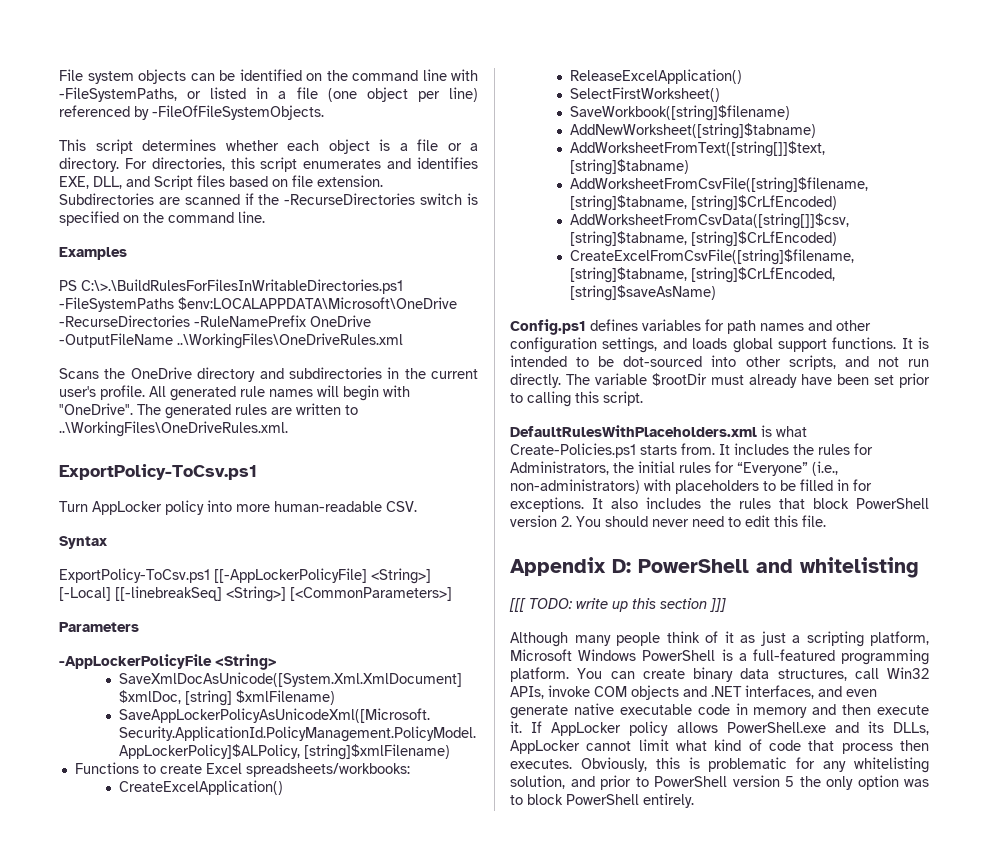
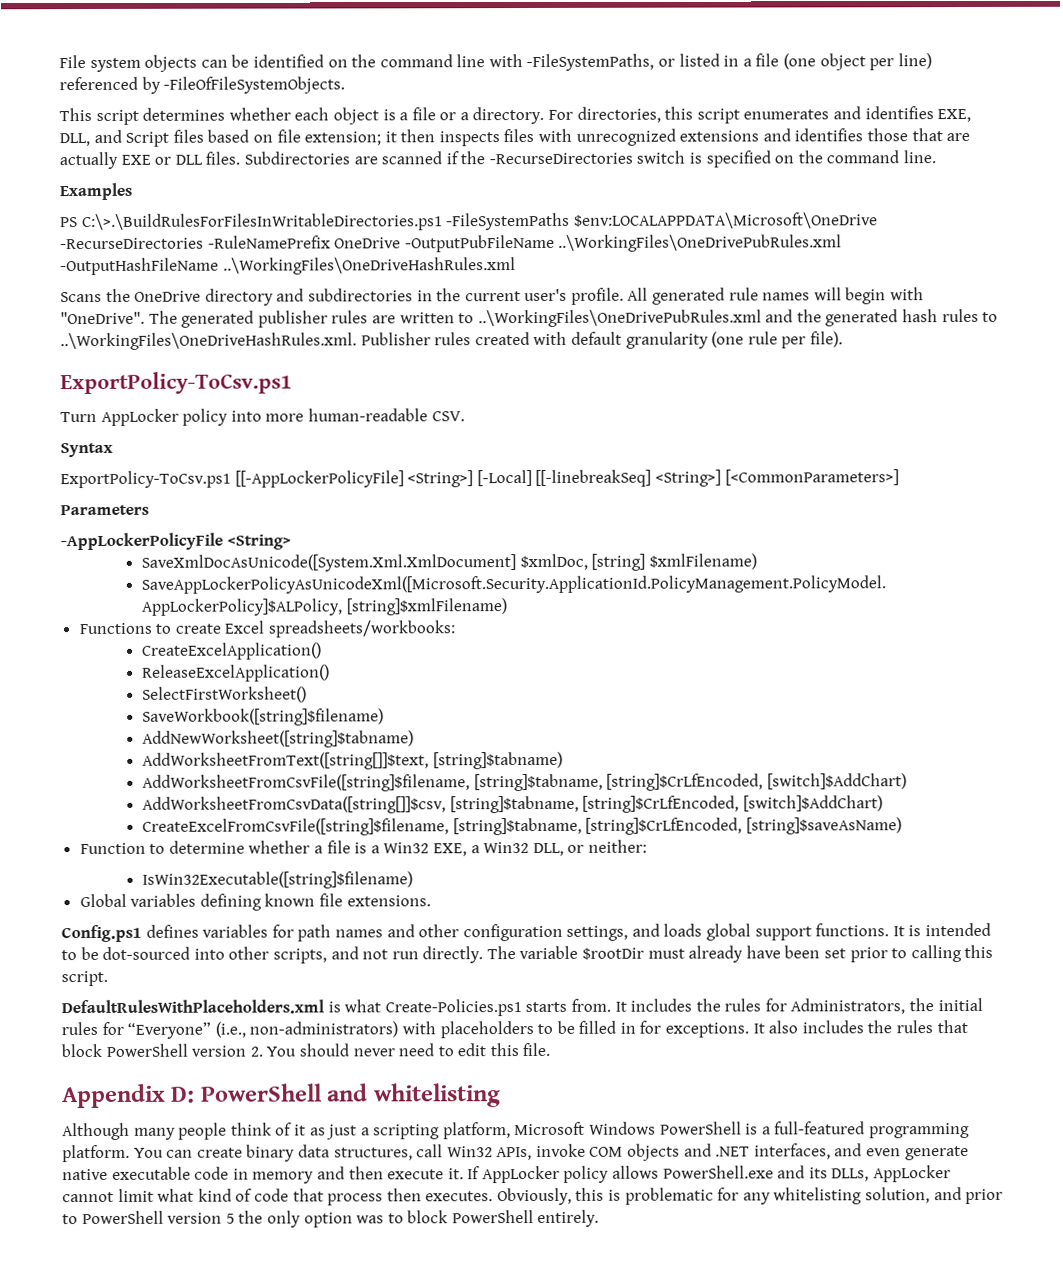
[317,175,383,187] extension. -> [304,128,971,147] [59,151,241,170] extension; it then inspects files with unrecognized extensions and identifies those that are actually EXE or DLL files.
[59,333,403,349] -OutputFileName ..\WorkingFiles\OneDriveRules.xml -> [404,234,843,253] [60,257,516,276] -OutputPubFileName ..\WorkingFiles\OneDrivePubRules.xml -OutputHashFileName ..\WorkingFiles\OneDriveHashRules.xml
(231, 411) none -> [257,310,328,328] publisher
[59,421,288,437] ..\WorkingFiles\OneDriveRules.xml. -> [477,308,999,328] [60,331,843,351] ..\WorkingFiles\OneDrivePubRules.xml and the generated hash rules to ..\WorkingFiles\OneDriveHashRules.xml. Publisher rules created with default granularity (one rule per file).
[690,195,837,211] [string]$CrLfEncoded) -> [606,773,907,791] [string]$CrLfEncoded, [switch]$AddChart)
[690,231,837,247] [string]$CrLfEncoded) -> [582,795,883,813] [string]$CrLfEncoded, [switch]$AddChart)
(716, 293) none -> [79,839,647,857] [141,871,413,889] [79,893,431,911] // Function to determine whether a file is a Win32 EXE, a Win32 DLL, or neither: // IsWin32Executable([string]$filename) // Global variables defining known file extensions.
[509,598,726,612] // [[[ TODO: write up this section ]]] -> (501, 1095) none

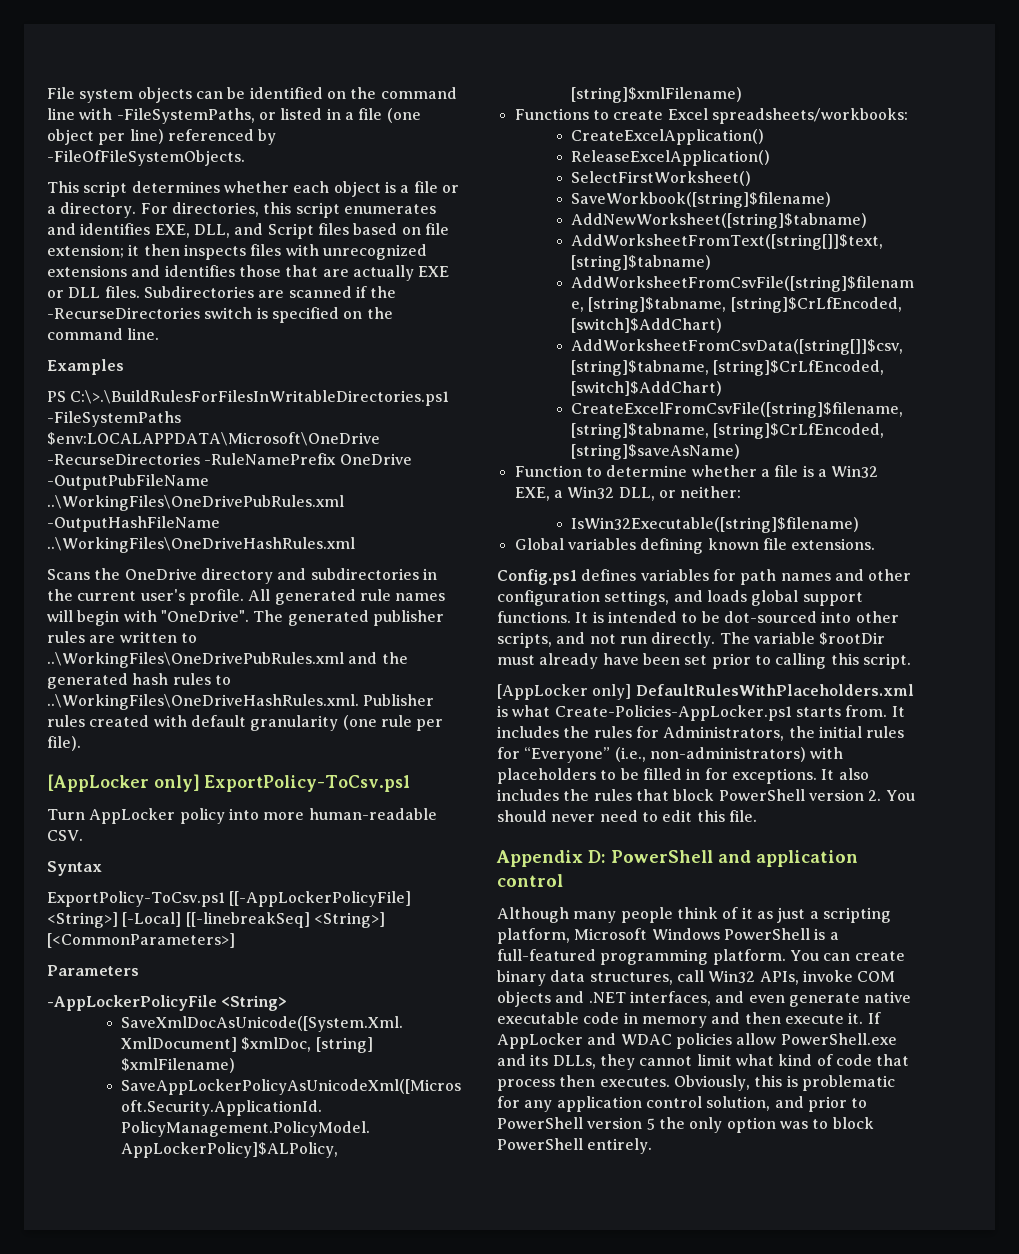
(843, 339) none -> [47,774,200,792] [AppLocker only]
(108, 978) none -> [497,684,632,700] [AppLocker only]
[384,999,522,1017] Create-Policies.ps1 -> [554,705,792,721] Create-Policies-AppLocker.ps1
[373,1083,501,1108] whitelisting -> [756,850,858,867] [497,874,563,887] application control
[563,1165,660,1183] policy allows -> [587,1033,777,1049] and WDAC policies allow
[873,1165,952,1183] AppLocker -> [599,1054,635,1070] they
[773,1187,863,1205] whitelisting -> [556,1096,702,1112] application control

